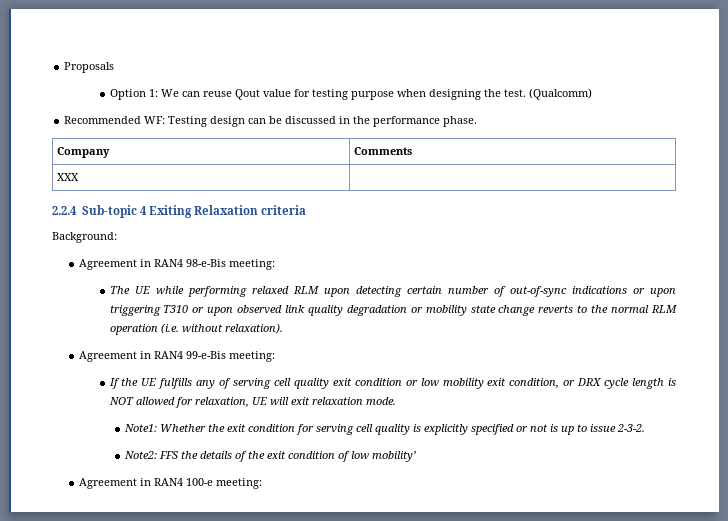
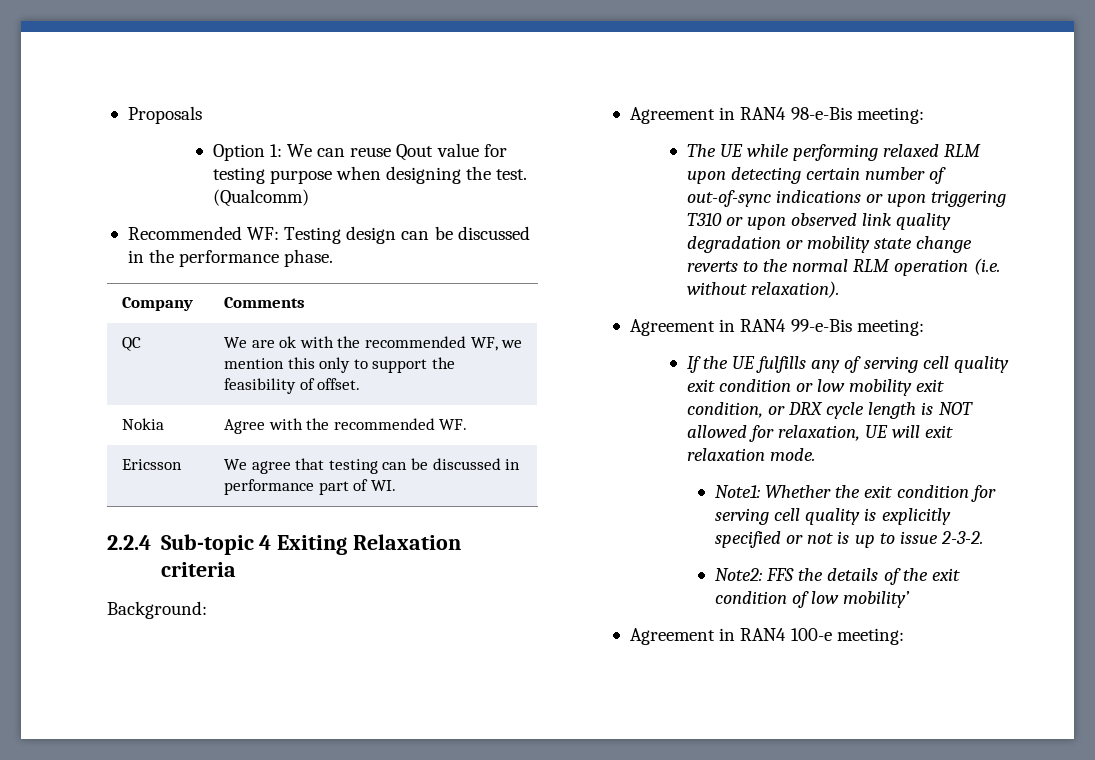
[56,173,79,181] XXX | -> [122,337,142,351] [224,336,523,351] [224,357,456,373] [224,378,361,394] [122,418,165,430] [224,418,468,434] [122,459,183,470] [224,458,521,474] [224,479,396,495] QC | We are ok with the recommended WF, we mention this only to support the feasibility of offset. // Nokia | Agree with the recommended WF. // Ericsson | We agree that testing can be discussed in performance part of WI.

